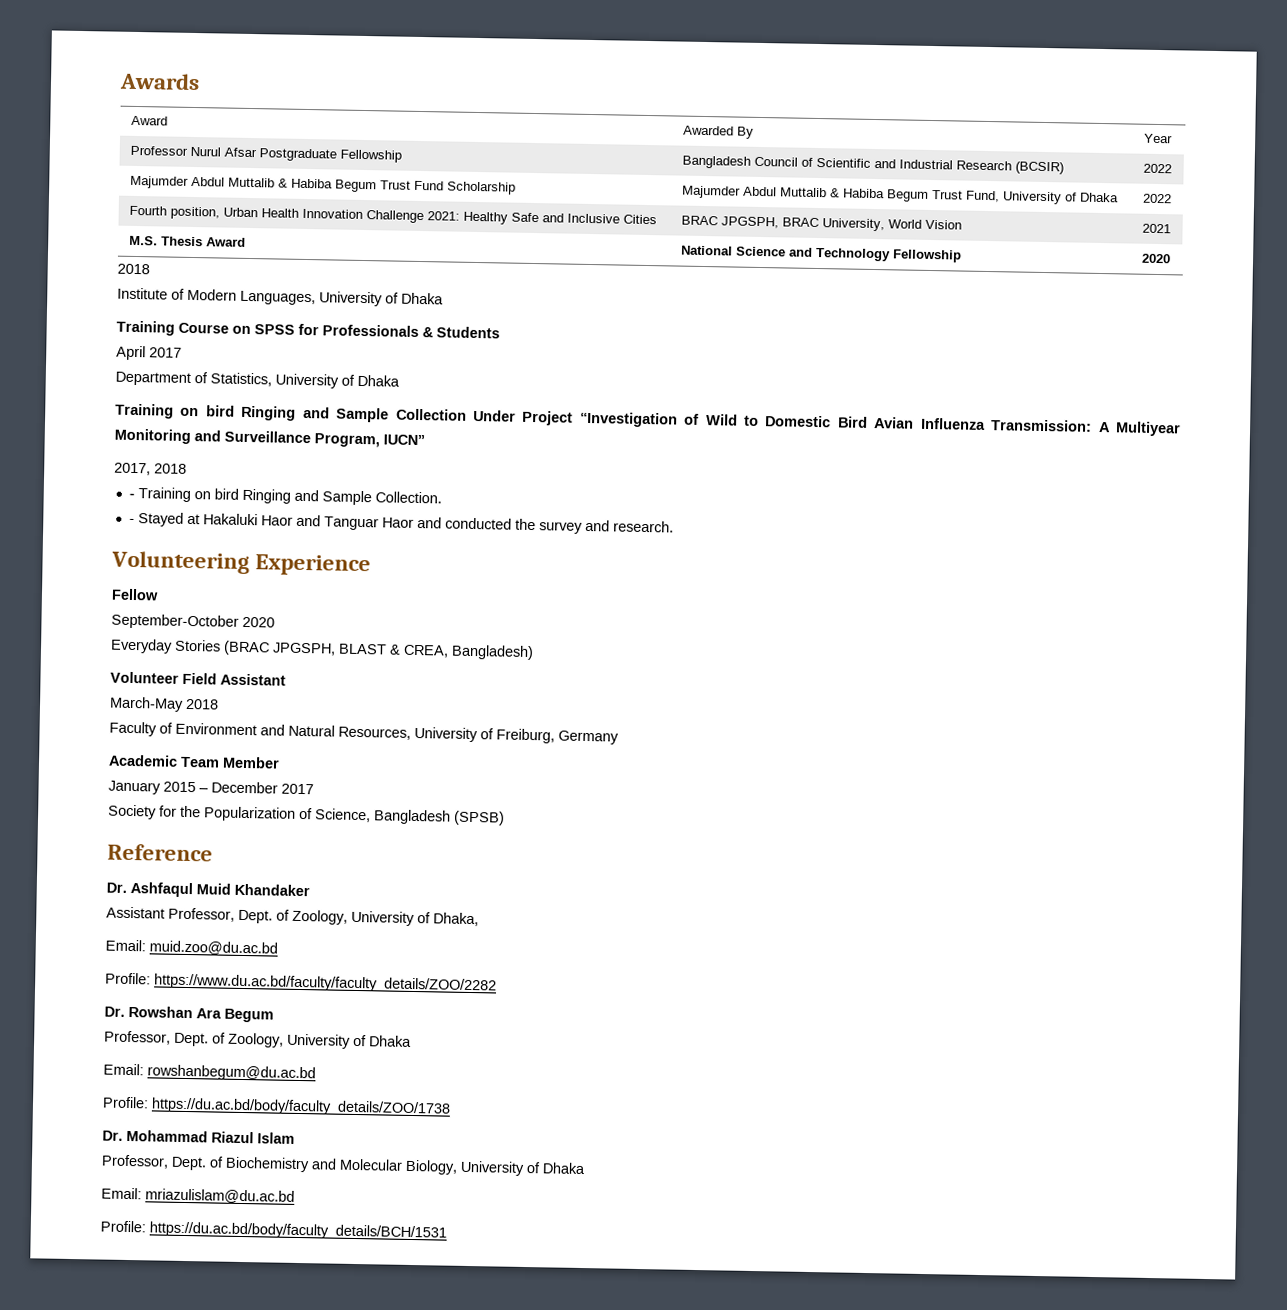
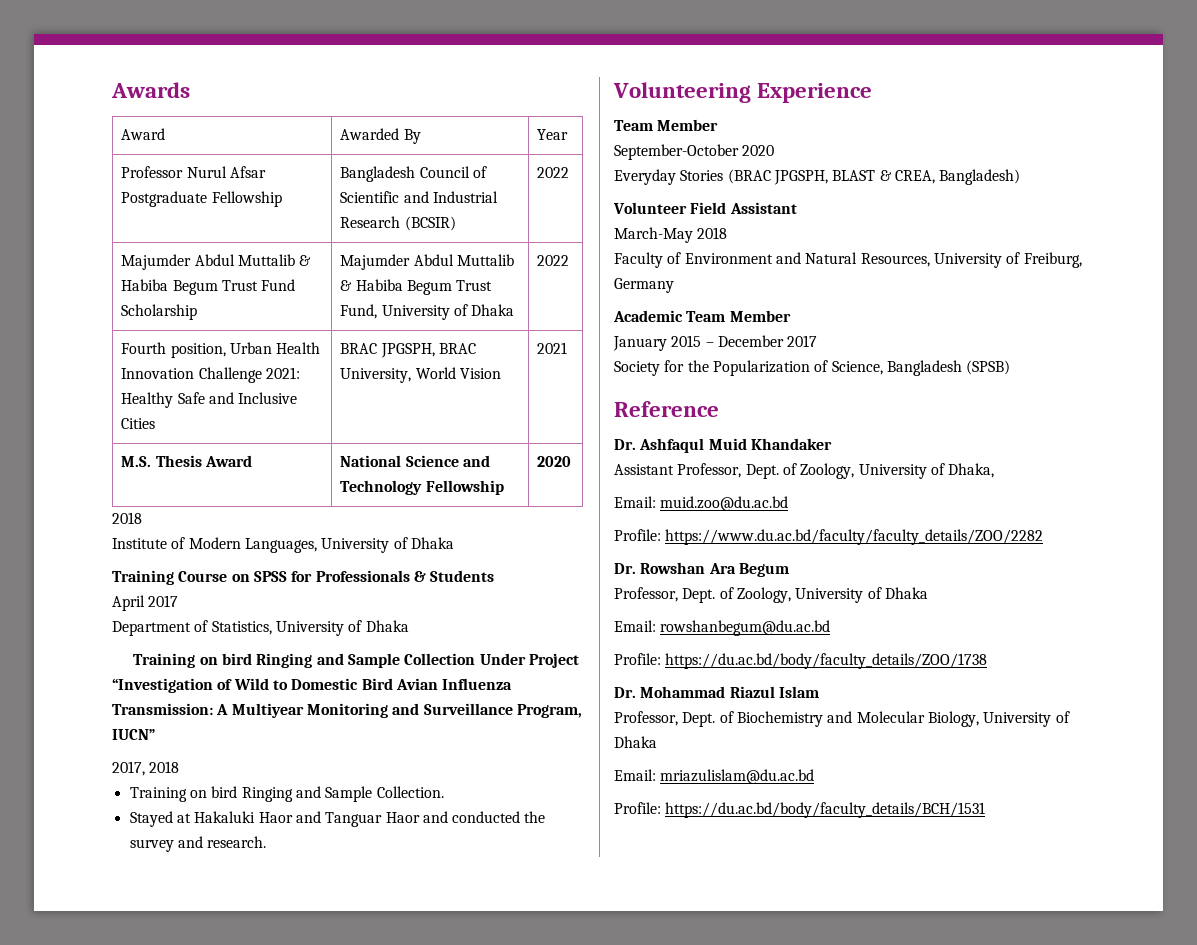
[128,492,135,499] - -> (180, 767) none
[128,518,135,524] - -> (444, 792) none
[111,588,159,601] Fellow -> [614,119,719,131] Team Member

